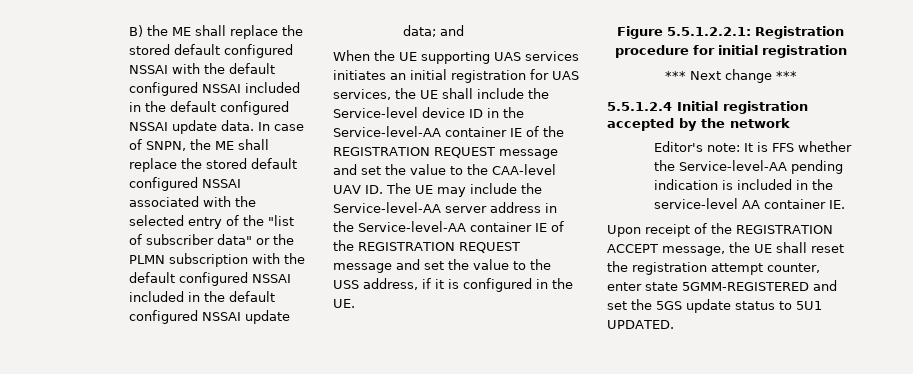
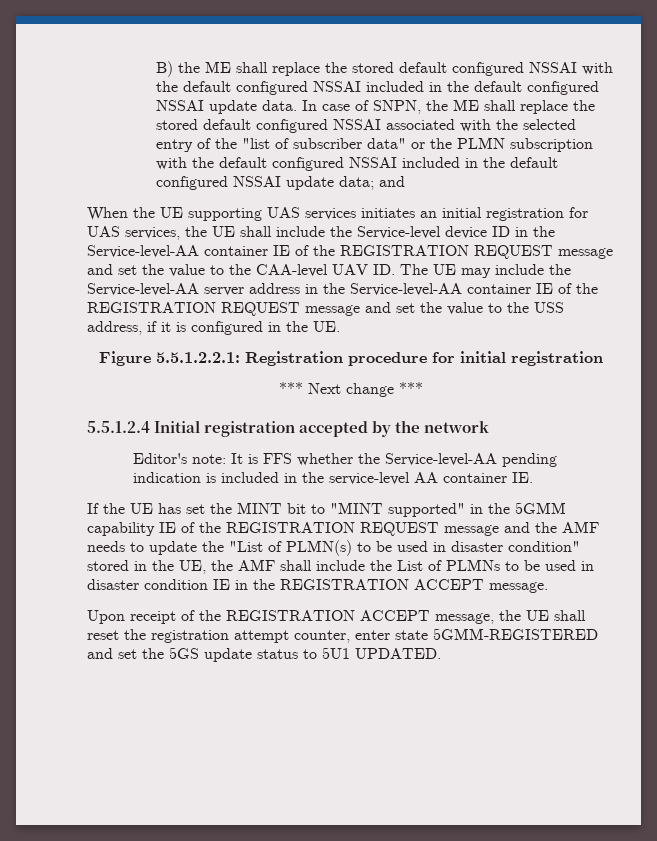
(845, 204) none -> [87,502,566,517] [87,521,599,536] [87,540,580,556] [87,559,594,574] [87,579,548,593] // If the UE has set the MINT bit to "MINT supported" in the 5GMM capability IE of the REGISTRATION REQUEST message and the AMF needs to update the "List of PLMN(s) to be used in disaster condition" stored in the UE, the AMF shall include the List of PLMNs to be used in disaster condition IE in the REGISTRATION ACCEPT message.

